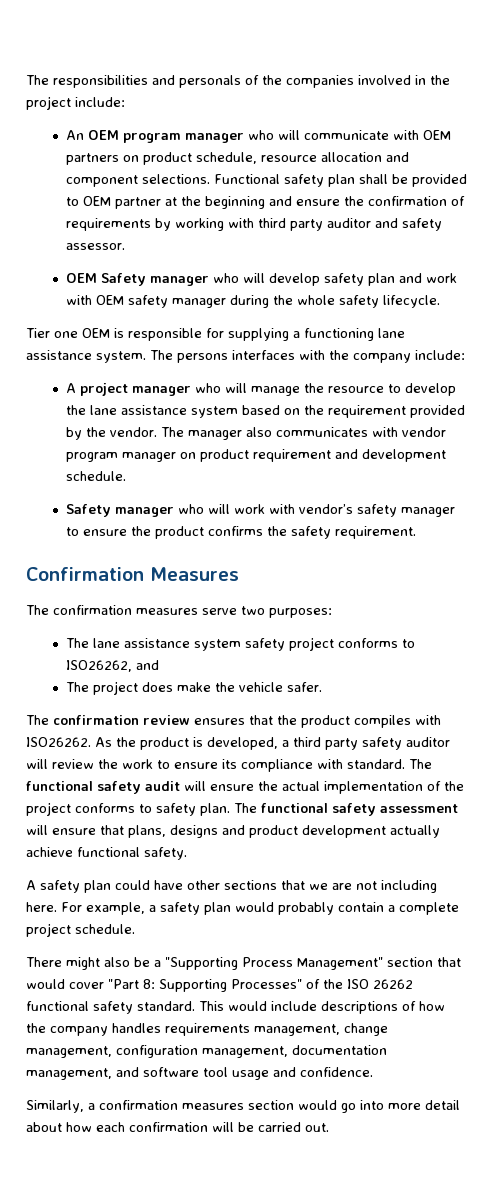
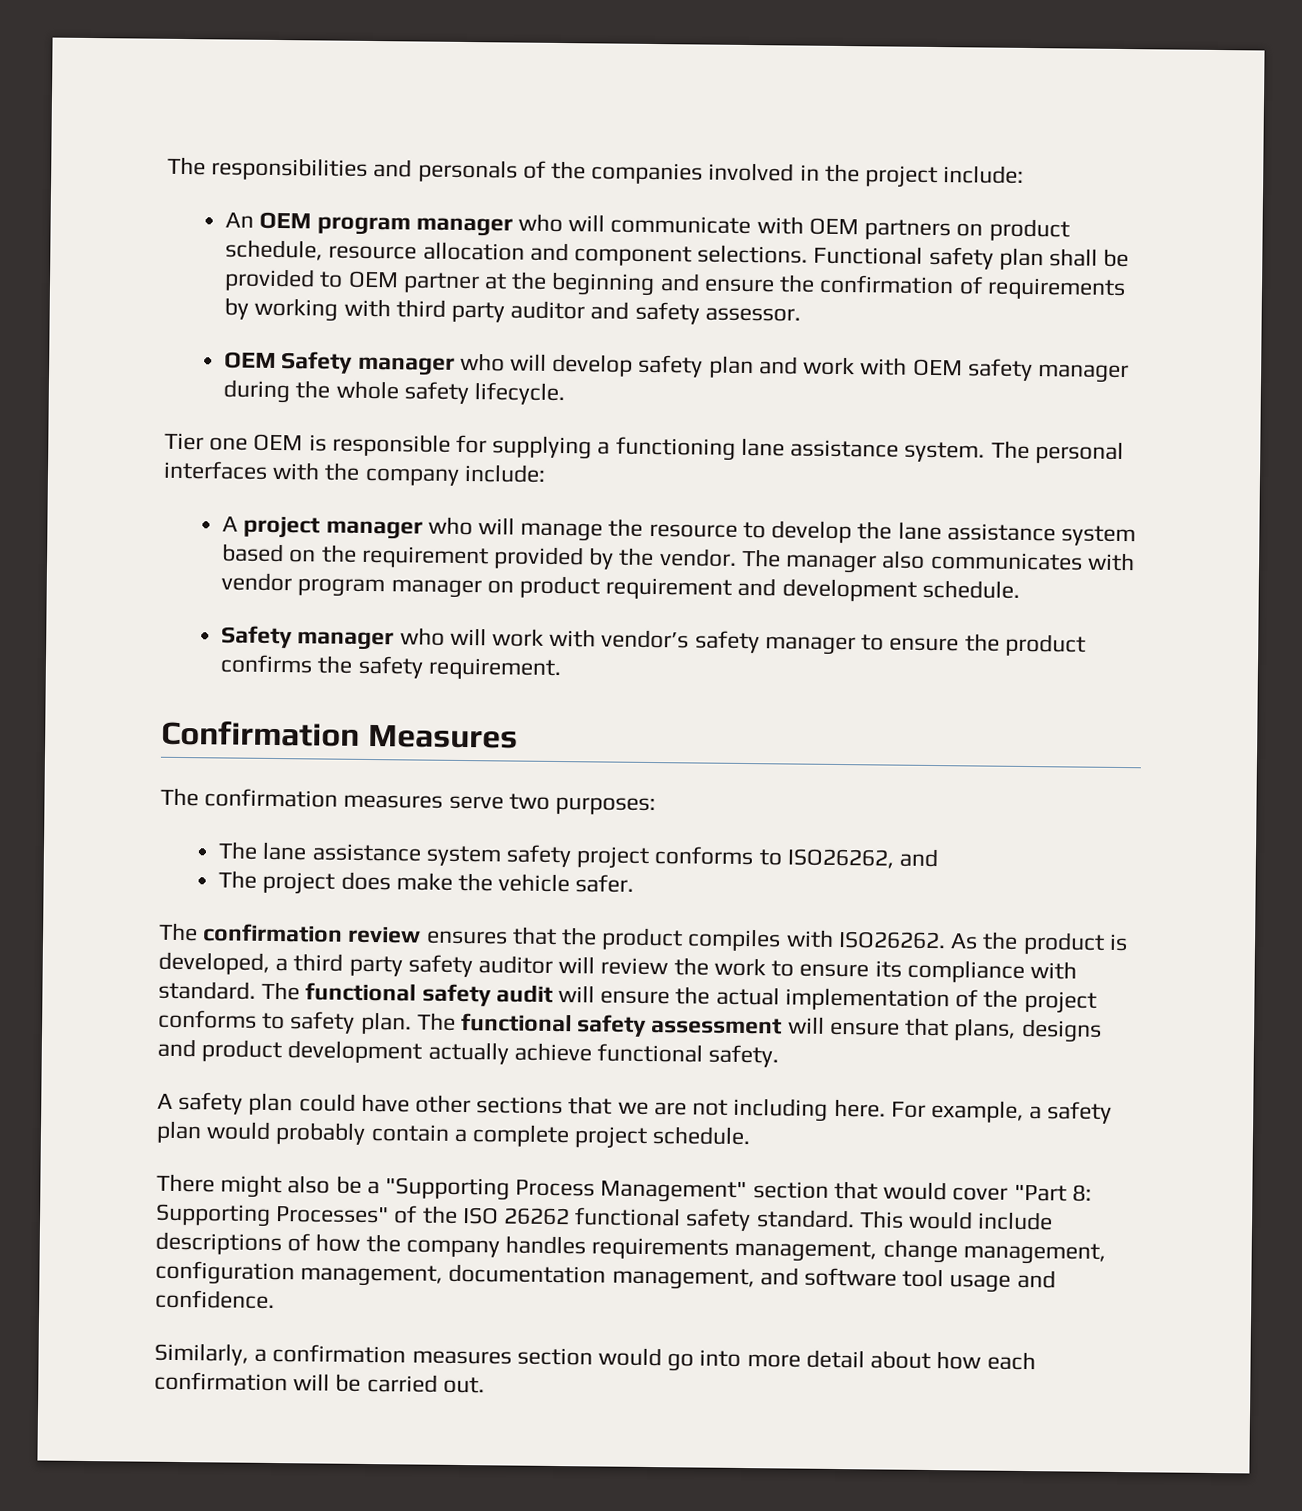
[177,353,228,363] persons -> [1034,441,1124,465] personal

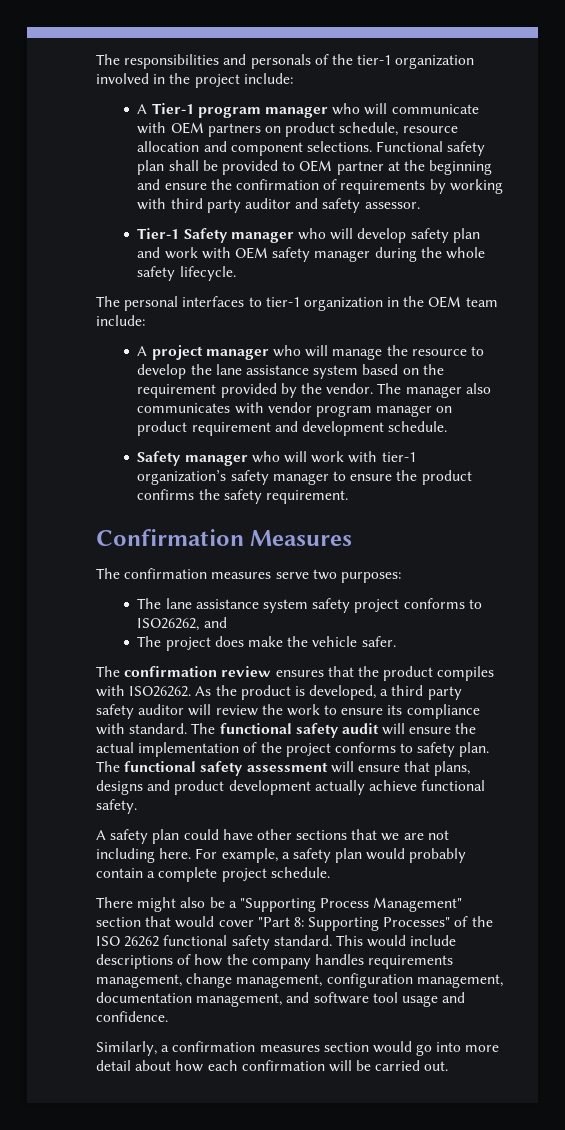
[591,162,704,185] companies -> [357,55,475,69] tier-1 organization
[225,211,312,230] An OEM -> [137,103,194,114] A Tier-1
[224,351,277,369] OEM -> [137,228,180,239] Tier-1
[164,432,1124,465] [163,460,460,486] Tier one OEM is responsible for supplying a functioning lane assistance system. The personal interfaces with the company -> [96,296,498,311] The personal interfaces to tier-1 organization in the OEM team
[601,629,690,649] vendor’s -> [381,452,416,462] [137,470,227,485] tier-1 organization’s

